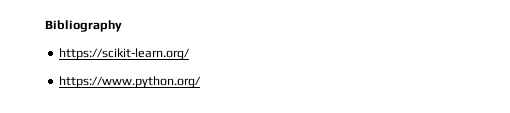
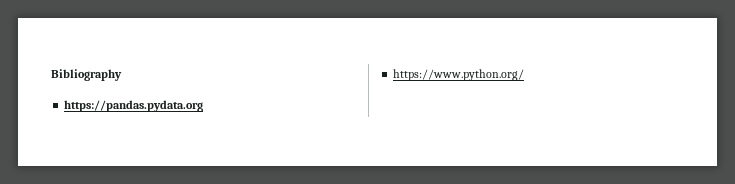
[58,48,190,60] https://scikit-learn.org/ -> [64,100,204,112] https://pandas.pydata.org

